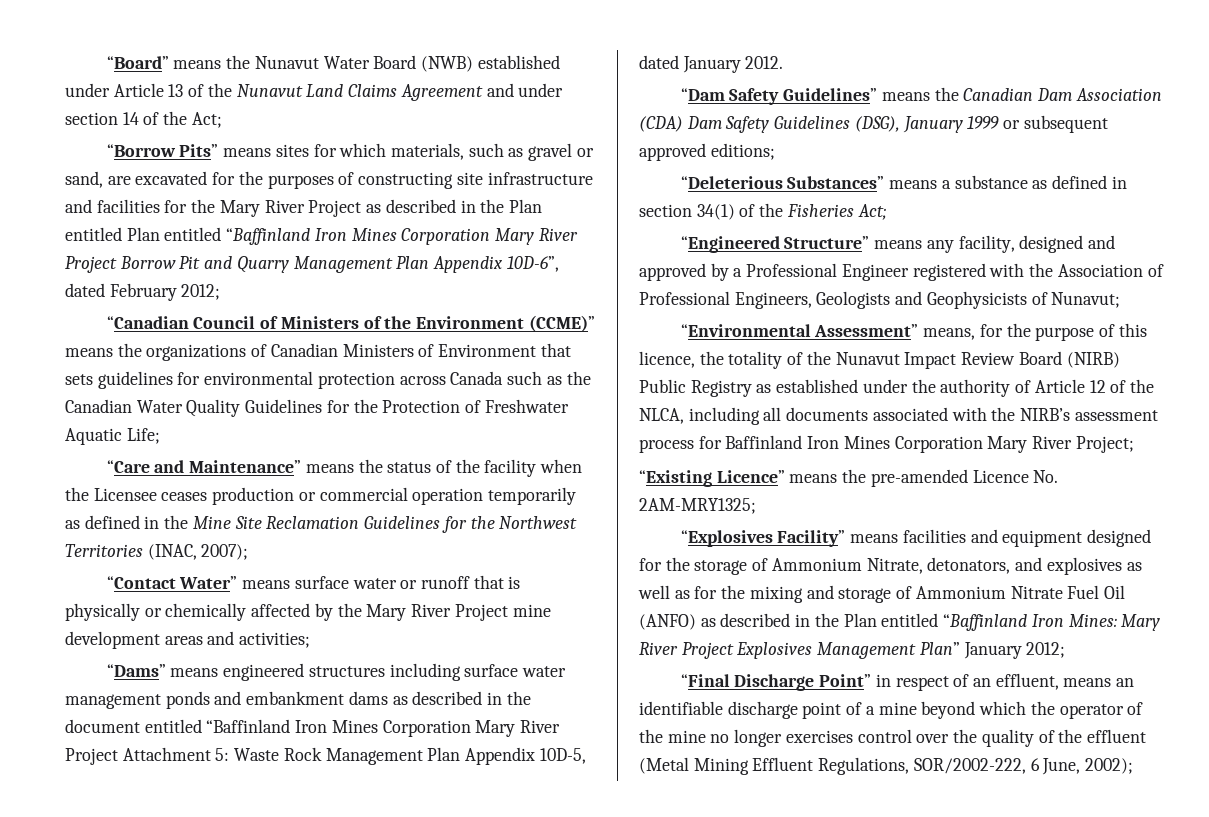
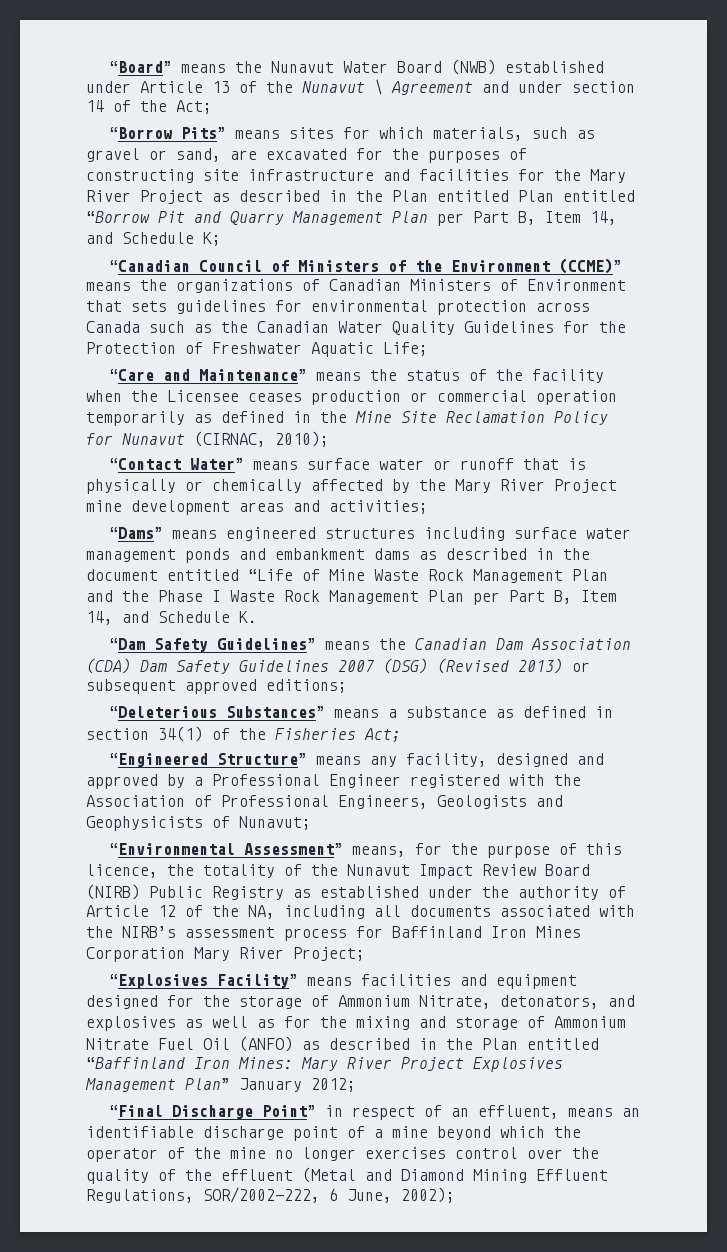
[306,84,398,97] Land Claims -> [374,79,383,95] \
[226,228,578,245] [65,256,176,273] “Baffinland Iron Mines Corporation Mary River Project Borrow -> [86,211,150,223] “Borrow
[433,256,559,273] [65,283,221,301] Appendix 10D-6”, dated February 2012; -> [437,211,617,226] [86,232,221,246] per Part B, Item 14, and Schedule K;
[364,516,578,533] [65,544,249,560] Guidelines for the Northwest Territories (INAC, 2007); -> [554,411,608,425] [86,431,329,447] Policy for Nunavut (CIRNAC, 2010);
[206,719,561,737] [65,747,586,765] [639,55,784,73] “Baffinland Iron Mines Corporation Mary River Project Attachment 5: Waste Rock Management Plan Appendix 10D-5, dated January 2012. -> [248,569,608,583] [86,590,617,605] [86,611,257,625] “Life of Mine Waste Rock Management Plan and the Phase I Waste Rock Management Plan per Part B, Item 14, and Schedule K.
[854,116,1000,133] (DSG), January 1999 -> [338,658,563,674] 2007 (DSG) (Revised 2013)
[639,408,684,424] NLCA, -> [248,905,275,919] NA,
[639,469,1059,487] [639,498,756,514] // “Existing Licence” means the pre-amended Licence No. 2AM-MRY1325; -> (365, 954) none
(689, 765) none -> [365,1169,464,1181] and Diamond

